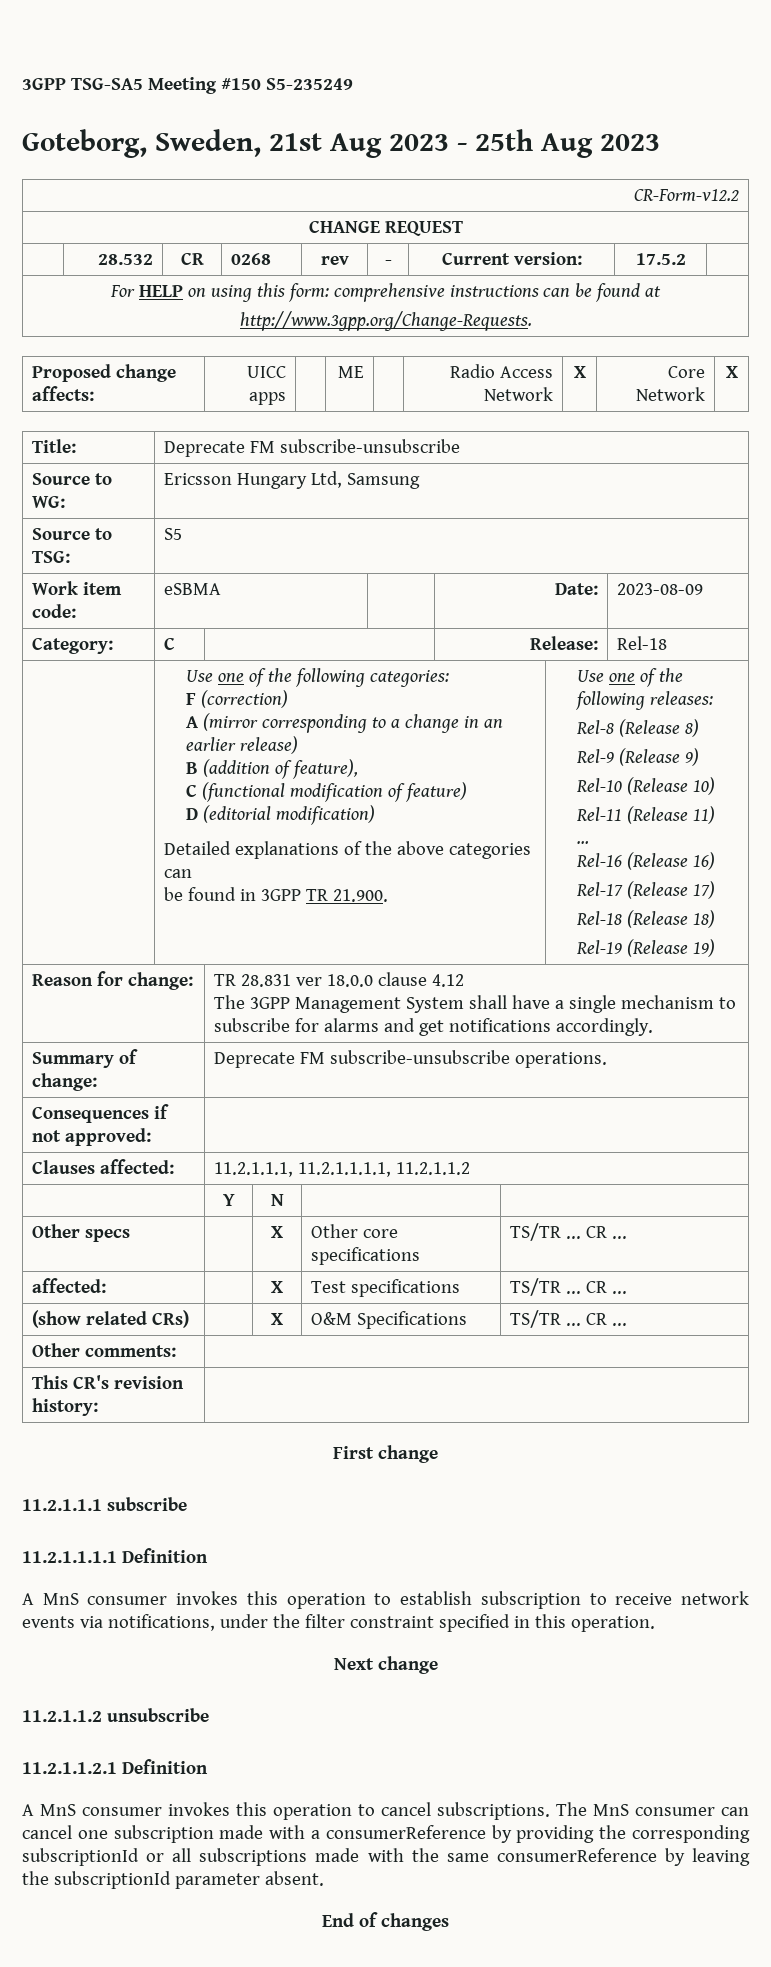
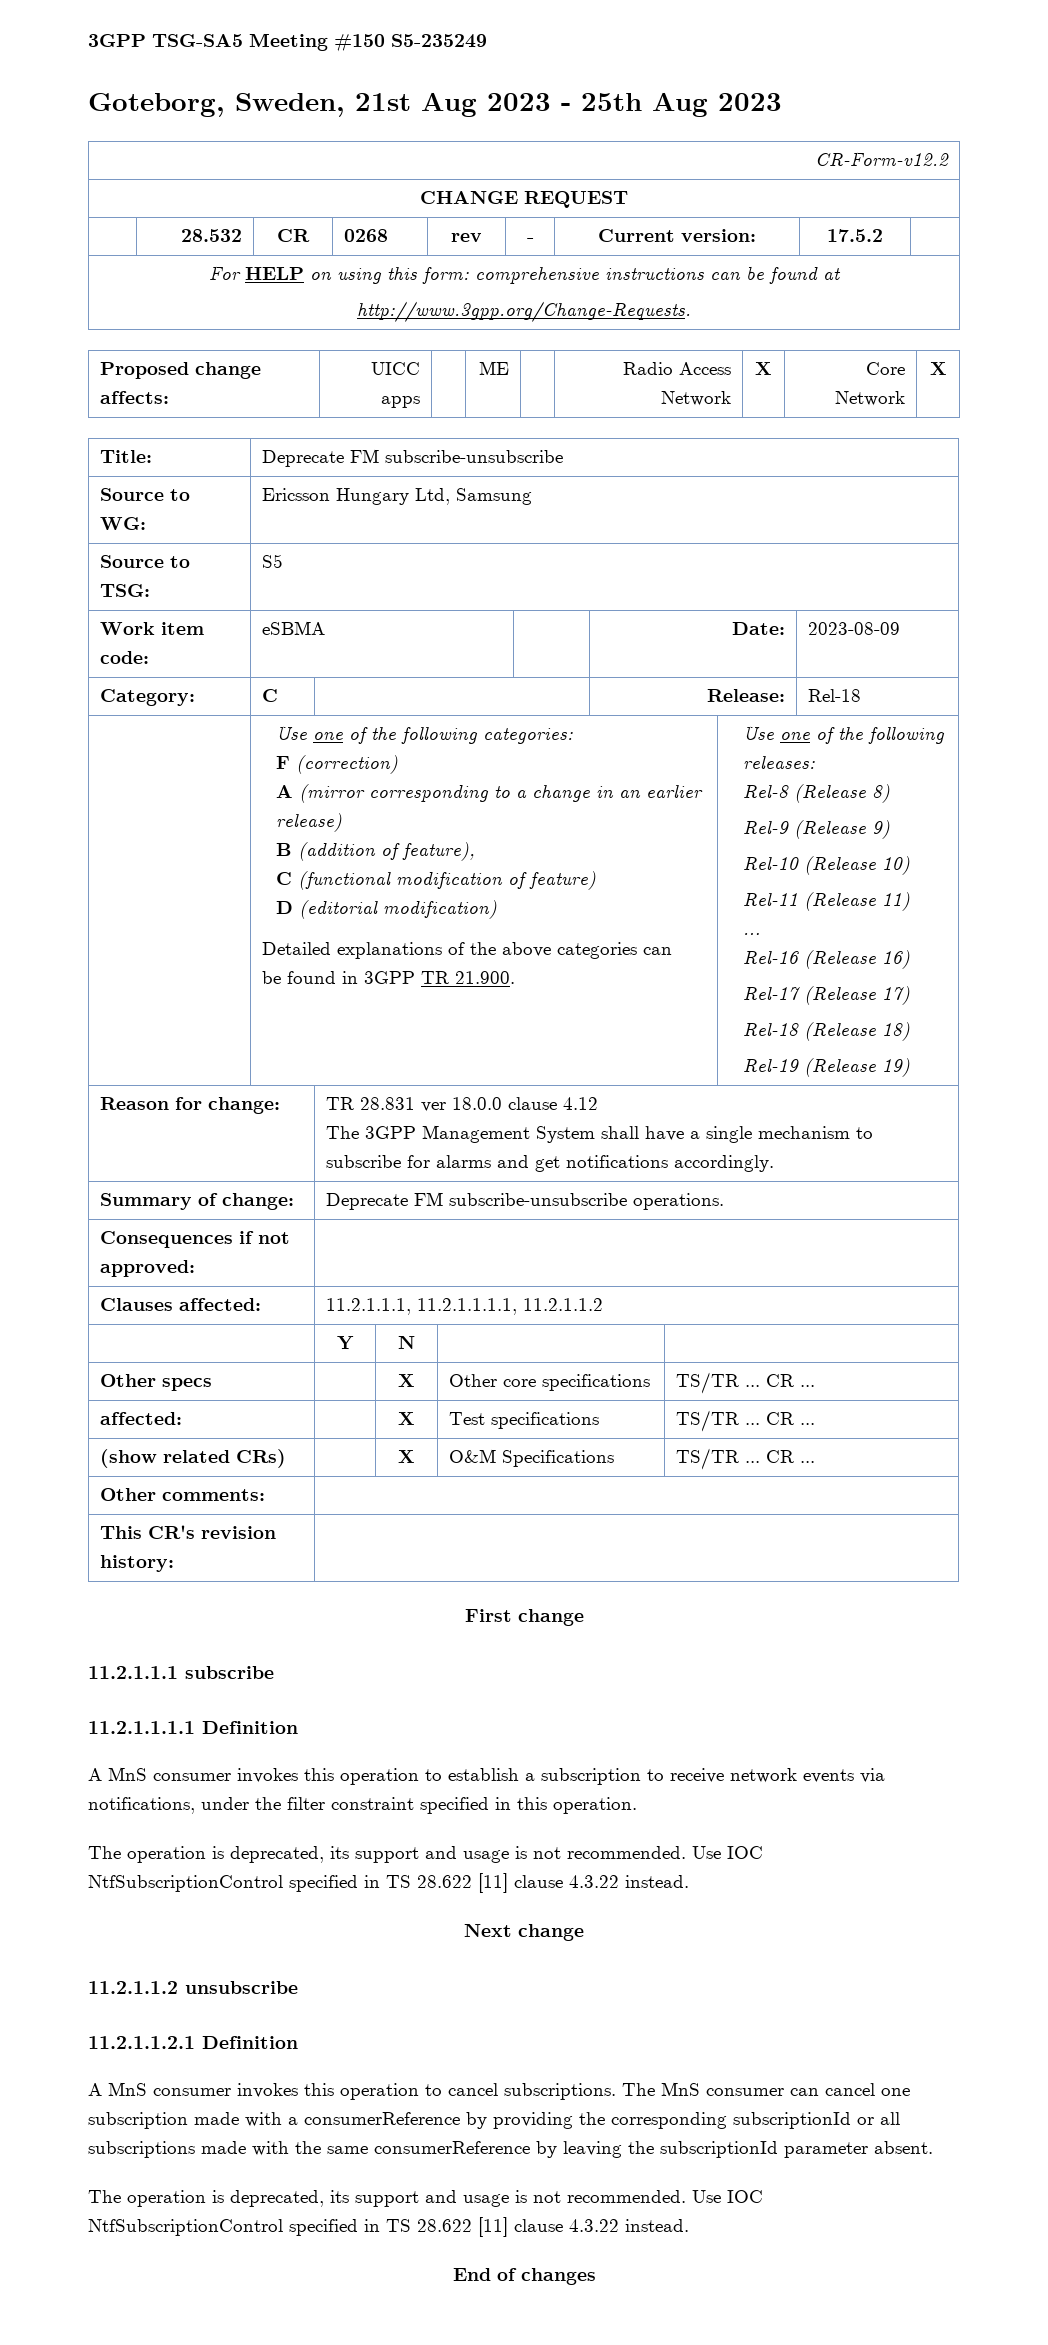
(473, 1598) none -> [525,1773,535,1781] a
(655, 1624) none -> [88,1846,763,1863] [88,1873,689,1893] // The operation is deprecated, its support and usage is not recommended. Use IOC NtfSubscriptionControl specified in TS 28.622 [11] clause 4.3.22 instead.
(324, 1878) none -> [88,2190,763,2207] [88,2217,689,2237] // The operation is deprecated, its support and usage is not recommended. Use IOC NtfSubscriptionControl specified in TS 28.622 [11] clause 4.3.22 instead.

